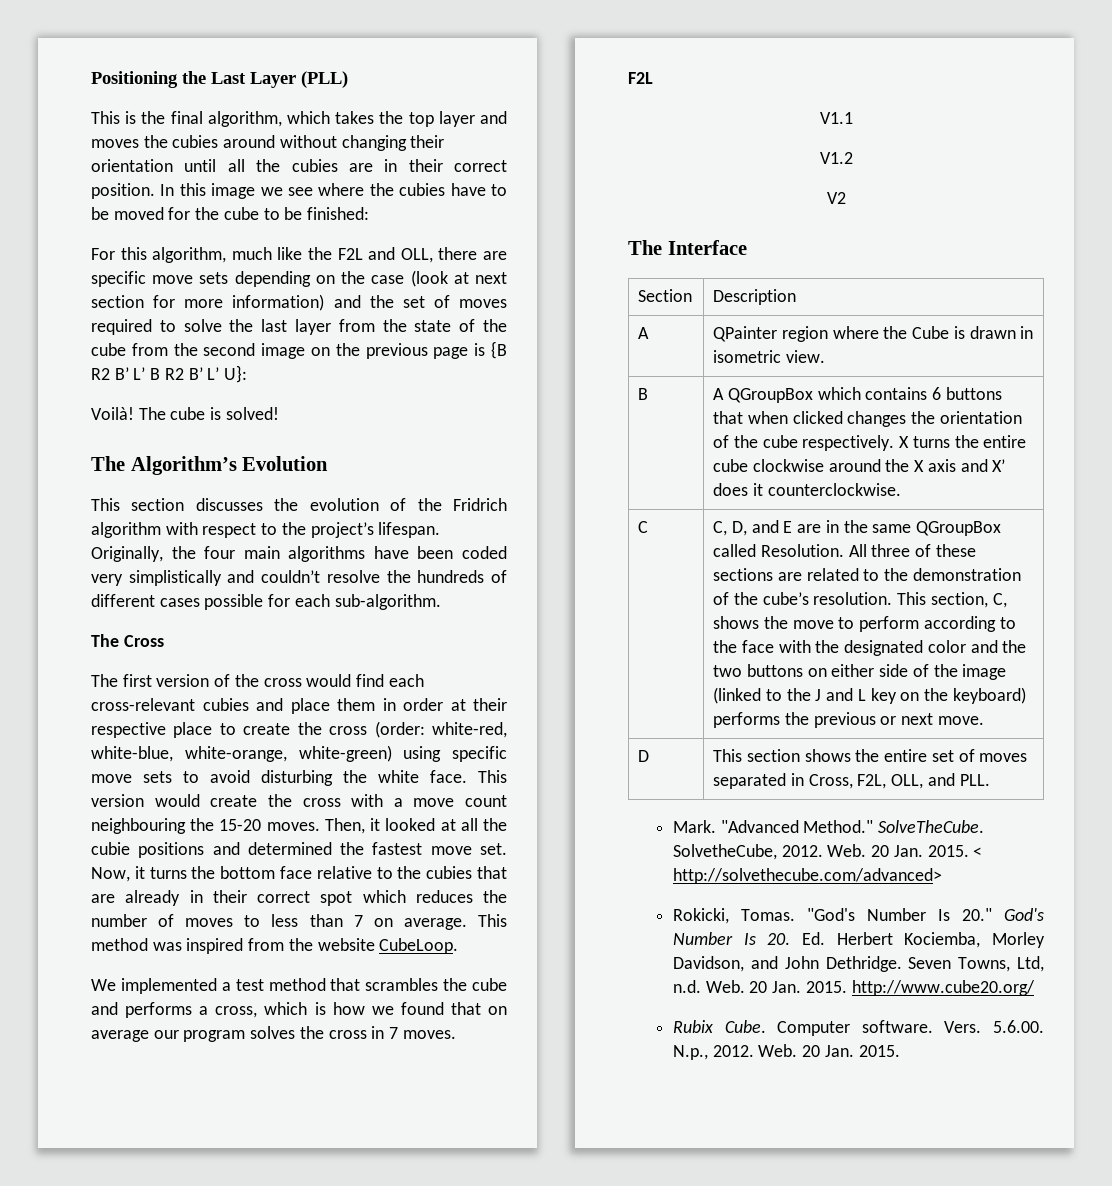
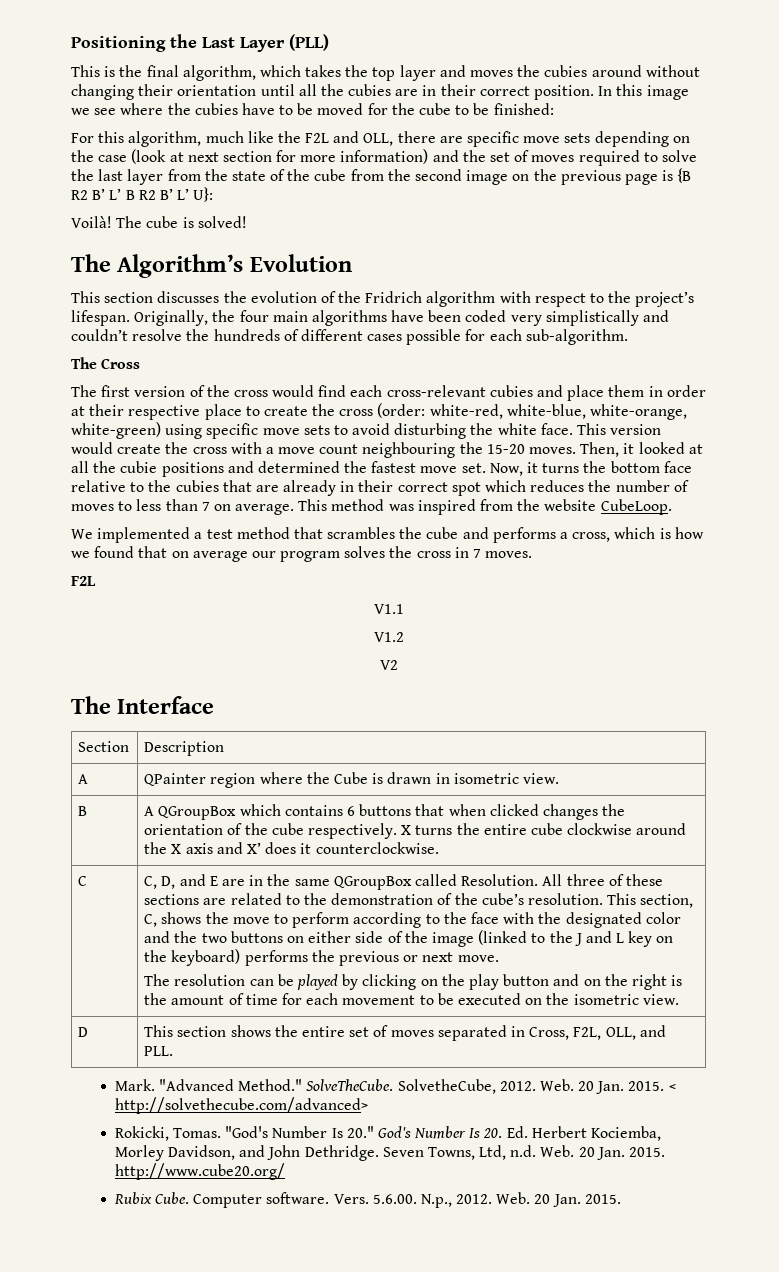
(984, 720) none -> [144,974,683,990] [144,993,679,1005] // The resolution can be played by clicking on the play button and on the right is the amount of time for each movement to be executed on the isometric view.

